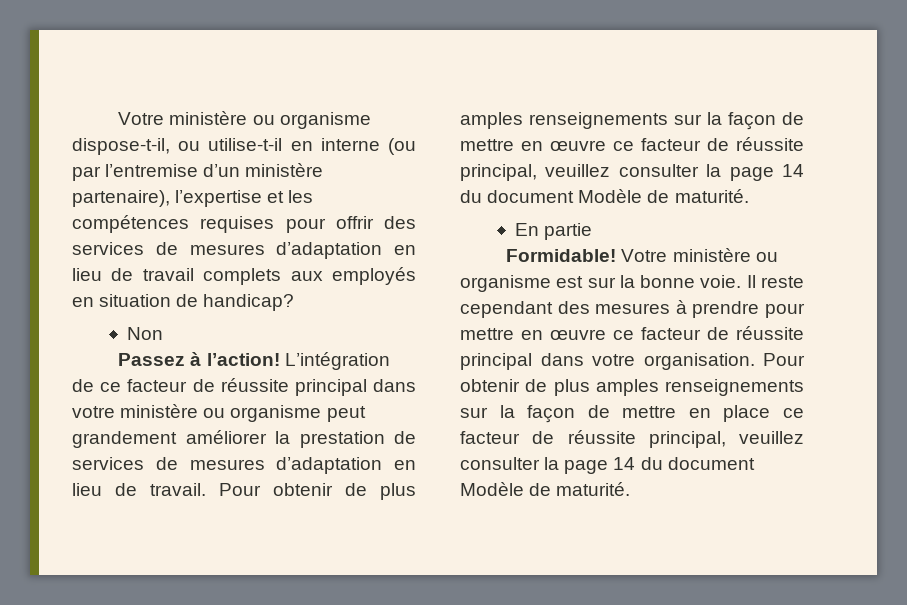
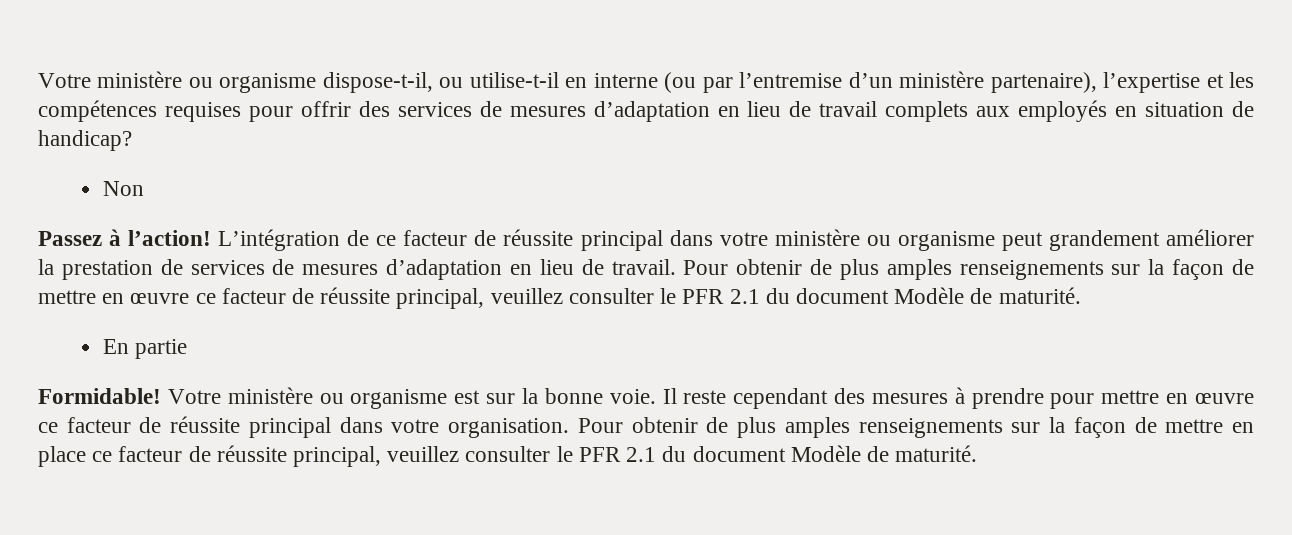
[706,164,804,181] la page 14 -> [660,288,760,304] le PFR 2.1
[544,457,636,474] la page 14 -> [556,446,657,462] le PFR 2.1

